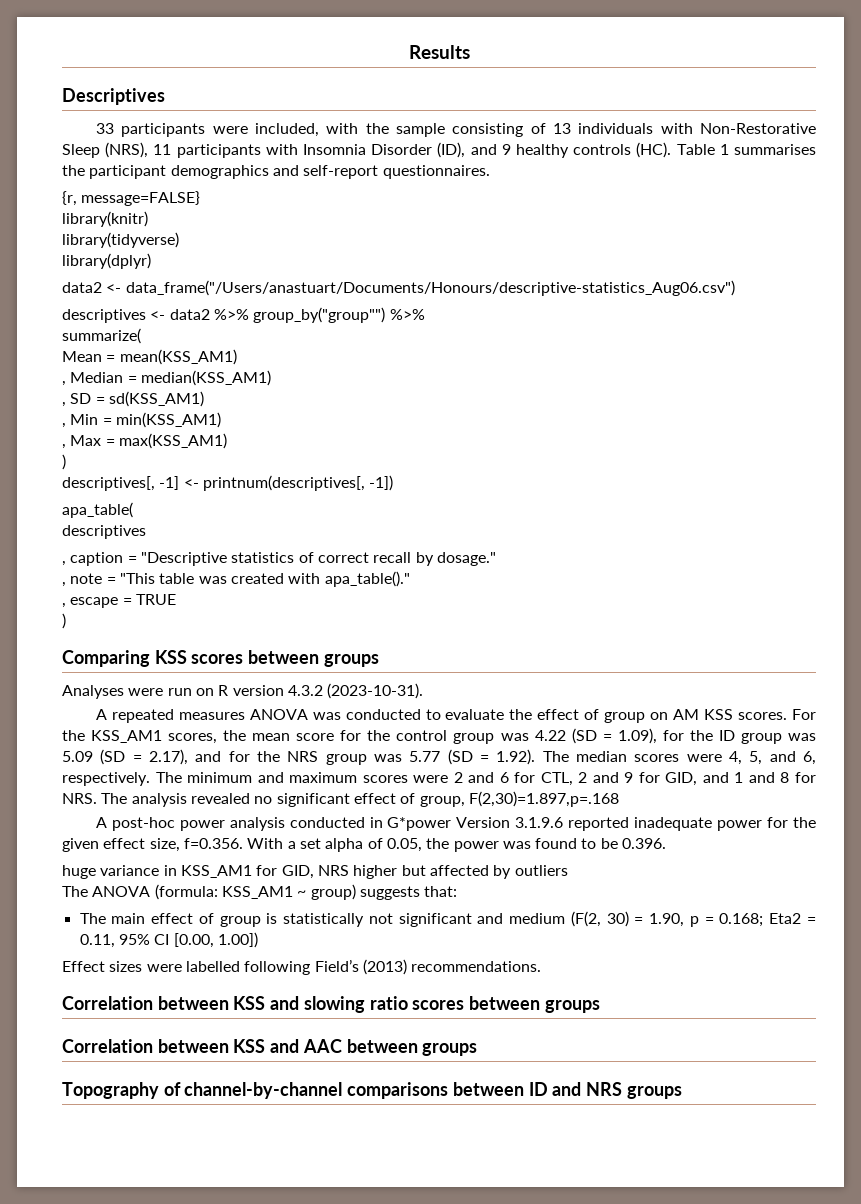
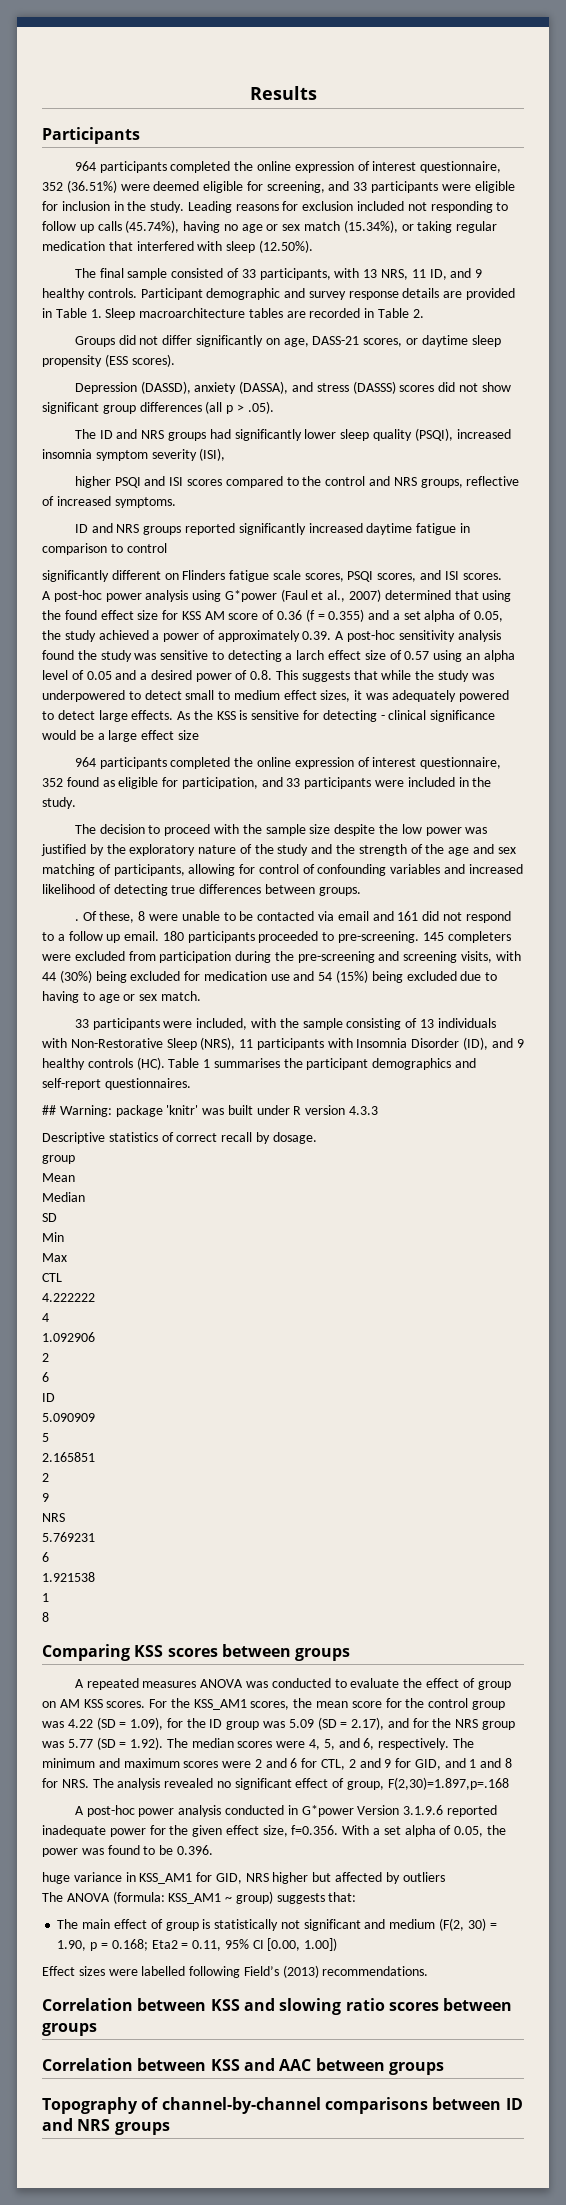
[62,88,165,105] Descriptives -> [42,127,140,144] [74,161,502,173] [42,180,515,193] [42,201,509,213] [42,220,498,233] [42,240,313,253] [74,268,483,280] [42,288,516,300] [42,308,424,320] [74,335,501,347] [42,354,175,367] [74,381,511,394] [42,401,274,414] [74,428,511,441] [42,448,226,461] [74,476,520,488] [42,496,176,508] [74,523,470,535] [42,543,167,555] [42,570,502,582] [42,589,512,602] [42,609,504,622] [42,630,501,642] [42,650,515,662] [42,670,494,682] [42,690,509,702] [42,710,496,722] [42,730,199,742] [74,757,502,769] [42,777,492,789] [42,797,76,809] [74,824,488,836] [41,844,516,856] [42,864,523,876] [42,884,361,896] [74,911,511,923] [42,931,511,943] [42,951,521,963] [42,970,498,983] [42,991,201,1003] Participants // 964 participants completed the online expression of interest questionnaire, 352 (36.51%) were deemed eligible for screening, and 33 participants were eligible for inclusion in the study. Leading reasons for exclusion included not responding to follow up calls (45.74%), having no age or sex match (15.34%), or taking regular medication that interfered with sleep (12.50%). // The final sample consisted of 33 participants, with 13 NRS, 11 ID, and 9 healthy controls. Participant demographic and survey response details are provided in Table 1. Sleep macroarchitecture tables are recorded in Table 2. // Groups did not differ significantly on age, DASS-21 scores, or daytime sleep propensity (ESS scores). // Depression (DASSD), anxiety (DASSA), and stress (DASSS) scores did not show significant group differences (all p > .05). // The ID and NRS groups had significantly lower sleep quality (PSQI), increased insomnia symptom severity (ISI), // higher PSQI and ISI scores compared to the control and NRS groups, reflective of increased symptoms. // ID and NRS groups reported significantly increased daytime fatigue in comparison to control // significantly different on Flinders fatigue scale scores, PSQI scores, and ISI scores. // A post-hoc power analysis using G*power (Faul et al., 2007) determined that using the found effect size for KSS AM score of 0.36 (f = 0.355) and a set alpha of 0.05, the study achieved a power of approximately 0.39. A post-hoc sensitivity analysis found the study was sensitive to detecting a larch effect size of 0.57 using an alpha level of 0.05 and a desired power of 0.8. This suggests that while the study was underpowered to detect small to medium effect sizes, it was adequately powered to detect large effects. As the KSS is sensitive for detecting - clinical significance would be a large effect size // 964 participants completed the online expression of interest questionnaire, 352 found as eligible for participation, and 33 participants were included in the study. // The decision to proceed with the sample size despite the low power was justified by the exploratory nature of the study and the strength of the age and sex matching of participants, allowing for control of confounding variables and increased likelihood of detecting true differences between groups. // . Of these, 8 were unable to be contacted via email and 161 did not respond to a follow up email. 180 participants proceeded to pre-screening. 145 completers were excluded from participation during the pre-screening and screening visits, with 44 (30%) being excluded for medication use and 54 (15%) being excluded due to having to age or sex match.
[62,191,201,206] [62,211,148,227] [62,232,179,248] [62,253,151,269] [62,280,735,296] [62,307,425,323] [62,328,141,344] [62,349,237,365] [62,370,271,386] [62,391,204,407] [62,412,221,428] [62,433,227,449] [62,454,66,470] [62,475,394,491] [62,502,133,518] [62,525,146,539] [62,552,227,566] {r, message=FALSE} // library(knitr) // library(tidyverse) // library(dplyr) // data2 <- data_frame("/Users/anastuart/Documents/Honours/descriptive-statistics_Aug06.csv") // descriptives <- data2 %>% group_by("group"") %>% // summarize( // Mean = mean(KSS_AM1) // , Median = median(KSS_AM1) // , SD = sd(KSS_AM1) // , Min = min(KSS_AM1) // , Max = max(KSS_AM1) // ) // descriptives[, -1] <- printnum(descriptives[, -1]) // apa_table( // descriptives // , caption = "Descriptive -> [42,1105,379,1117] [42,1132,105,1144] ## Warning: package 'knitr' was built under R version 4.3.3 // Descriptive
[436,552,496,566] [62,571,410,587] [62,594,176,608] [62,613,66,629] dosage." // , note = "This table was created with apa_table()." // , escape = TRUE // ) -> [272,1132,317,1144] [42,1155,75,1164] [42,1173,75,1182] [42,1192,85,1202] [42,1213,57,1222] [42,1232,64,1242] [42,1253,67,1262] [42,1273,62,1282] [42,1293,95,1302] [42,1313,49,1322] [42,1332,95,1342] [42,1353,49,1362] [42,1372,49,1382] [42,1393,55,1402] [42,1413,95,1422] [42,1433,49,1442] [42,1452,95,1462] [42,1473,49,1482] [42,1493,49,1502] [42,1513,65,1522] [42,1532,95,1542] [42,1552,49,1562] [42,1572,95,1582] [42,1593,49,1602] [42,1612,49,1622] dosage. // group // Mean // Median // SD // Min // Max // CTL // 4.222222 // 4 // 1.092906 // 2 // 6 // ID // 5.090909 // 5 // 2.165851 // 2 // 9 // NRS // 5.769231 // 6 // 1.921538 // 1 // 8
[62,683,424,699] // Analyses were run on R version 4.3.2 (2023-10-31). -> (351, 1654) none

